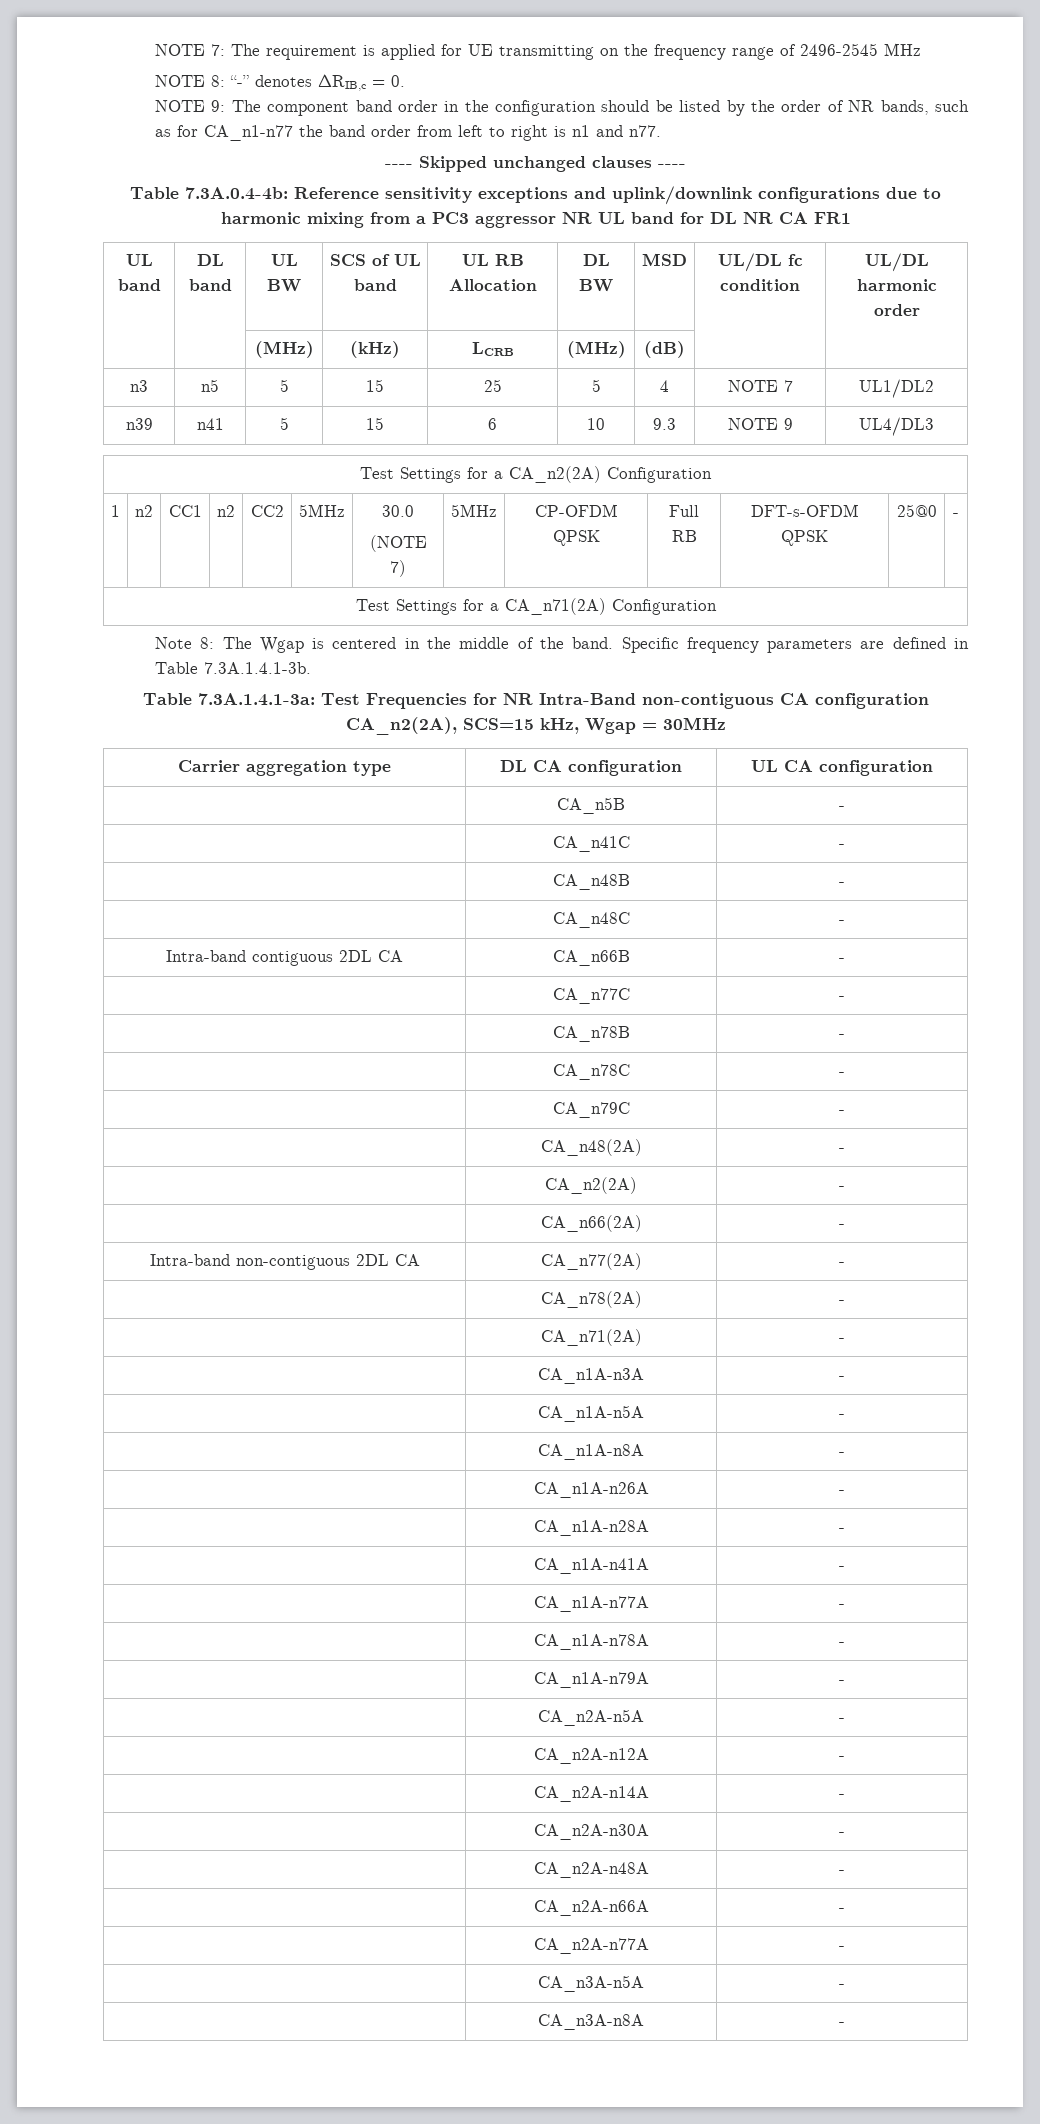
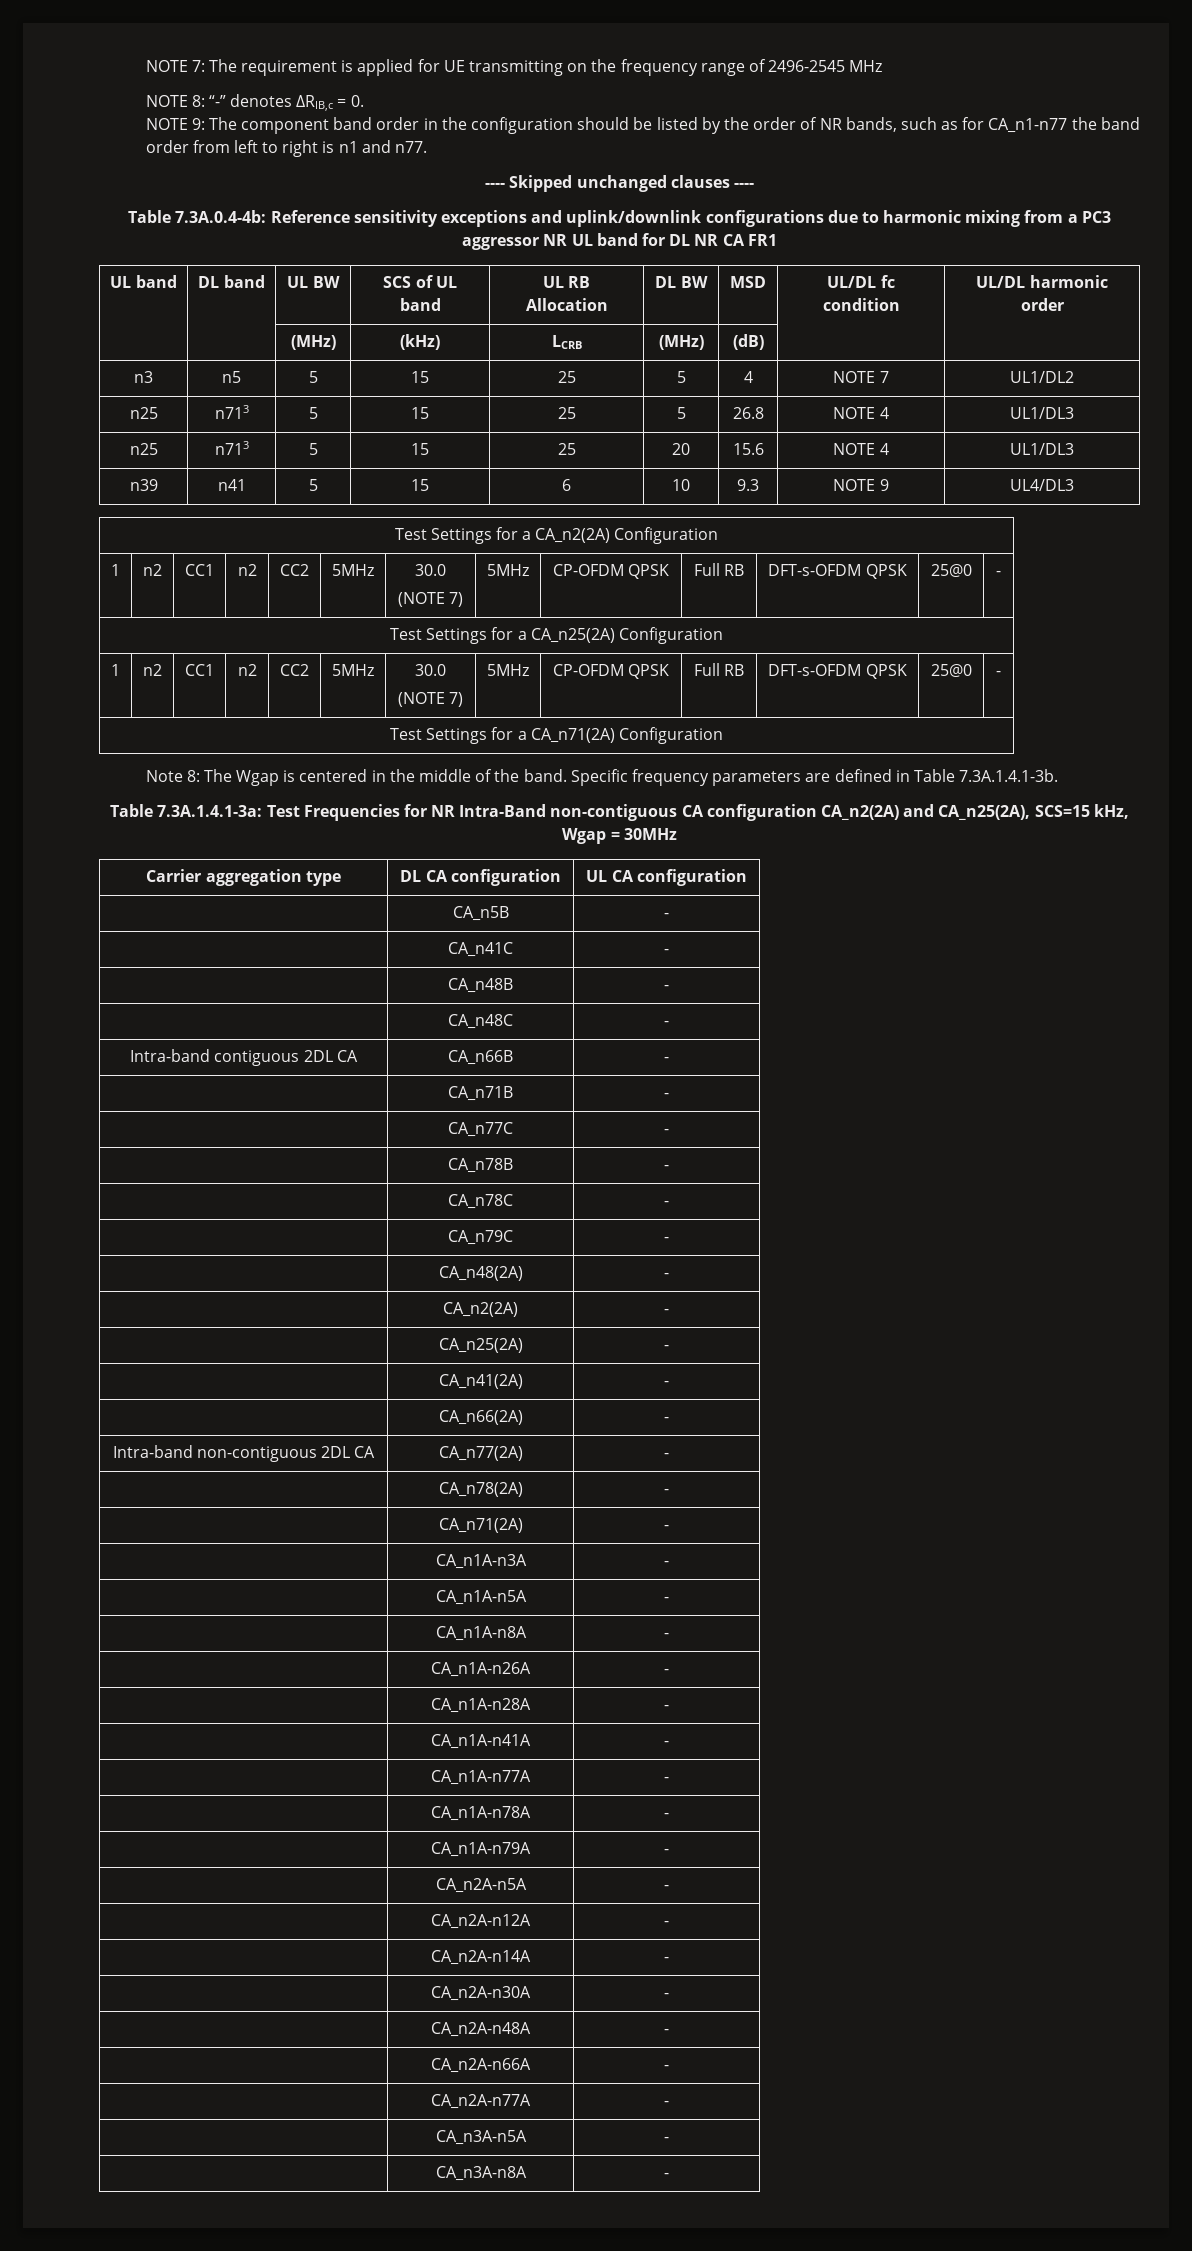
(934, 388) none -> [129,407,158,419] [214,405,249,419] [308,407,318,419] [411,407,429,419] [557,407,576,419] [676,407,686,419] [732,407,764,419] [833,407,889,419] [1010,407,1074,419] [129,443,158,455] [214,441,249,455] [308,443,318,455] [411,443,429,455] [557,443,576,455] [672,443,690,455] [732,443,764,455] [833,443,889,455] [1010,443,1074,455] // n25 | n713 | 5 | 15 | 25 | 5 | 26.8 | NOTE 4 | UL1/DL3 // n25 | n713 | 5 | 15 | 25 | 20 | 15.6 | NOTE 4 | UL1/DL3
(959, 515) none -> [390,627,723,644] [111,664,120,676] [143,664,162,676] [185,664,214,676] [237,664,257,676] [280,664,309,676] [332,664,374,676] [415,664,446,676] [397,692,464,707] [487,664,529,676] [552,664,670,679] [693,663,745,676] [768,664,907,679] [930,664,972,677] [996,671,1001,676] // Test Settings for a CA_n25(2A) Configuration // 1 | n2 | CC1 | n2 | CC2 | 5MHz | 30.0 // (NOTE 7) | 5MHz | CP-OFDM QPSK | Full RB | DFT-s-OFDM QPSK | 25@0 | -
[345,717,457,735] CA_n2(2A), -> [821,804,1031,820] CA_n2(2A) and CA_n25(2A),
(845, 960) none -> [448,1086,513,1101] [664,1093,669,1098] // | CA_n71B | -
(845, 1188) none -> [438,1338,523,1353] [664,1345,669,1350] [438,1374,523,1389] [664,1381,669,1386] // | CA_n25(2A) | - // | CA_n41(2A) | -

